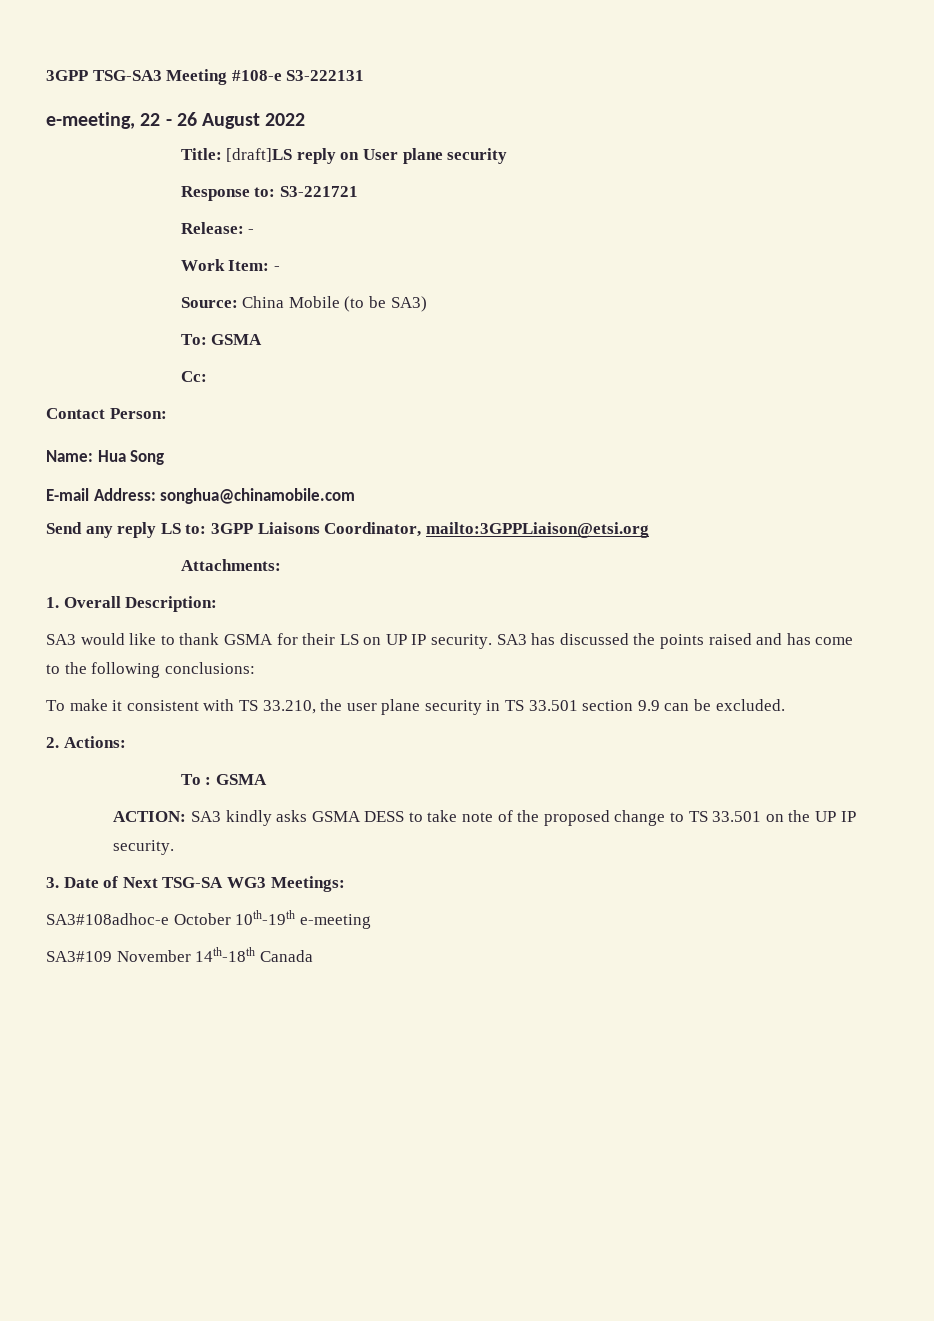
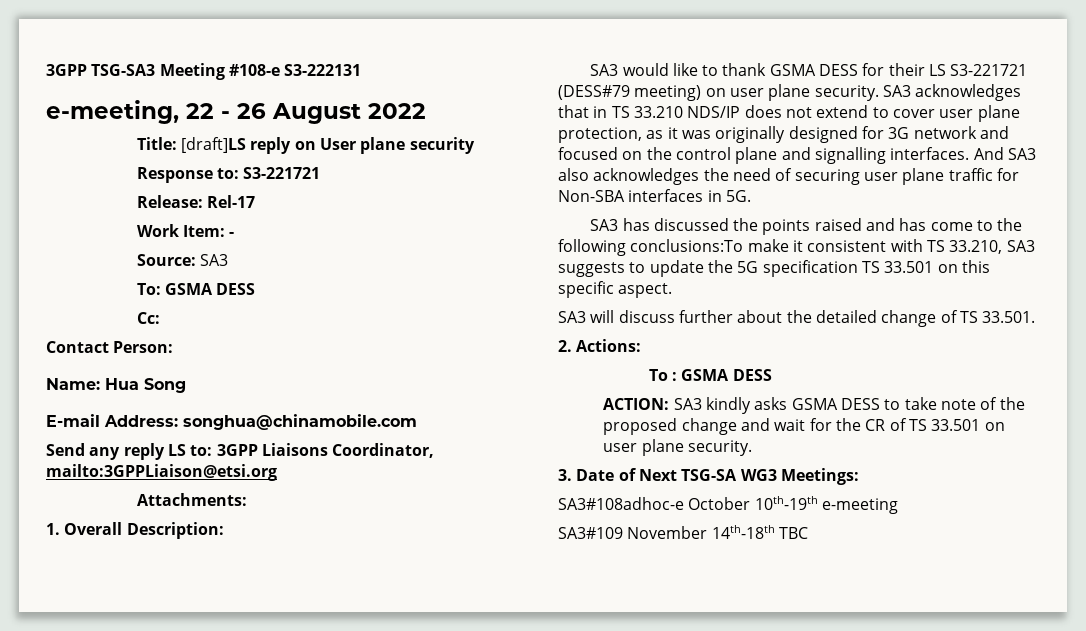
[248,229,255,234] - -> [207,195,256,208] Rel-17
[242,296,427,312] China Mobile (to be SA3) -> [200,254,229,266] SA3
(263, 339) none -> [216,283,256,295] DESS
(273, 639) none -> [819,64,859,76] DESS
[363,634,493,649] on UP IP security. -> [950,64,1028,76] [558,84,1022,101] [558,105,1020,122] [558,126,1009,143] [558,147,1036,164] [558,168,1019,185] [558,189,751,202] S3-221721 (DESS#79 meeting) on user plane security. SA3 acknowledges that in TS 33.210 NDS/IP does not extend to cover user plane protection, as it was originally designed for 3G network and focused on the control plane and signalling interfaces. And SA3 also acknowledges the need of securing user plane traffic for Non-SBA interfaces in 5G. //
[164,662,255,674] [46,700,65,711] conclusions: // To -> [630,239,744,252] conclusions:To
[320,699,785,715] the user plane security in TS 33.501 section 9.9 can be excluded. -> [1006,240,1035,252] [558,260,990,277] [558,281,673,298] [558,310,1036,327] SA3 suggests to update the 5G specification TS 33.501 on this specific aspect. // SA3 will discuss further about the detailed change of TS 33.501.
(267, 779) none -> [732,369,772,381] DESS
[670,810,856,822] to TS 33.501 on the UP IP -> [741,418,1005,431] [603,439,684,456] and wait for the CR of TS 33.501 on user plane
[259,950,313,962] Canada -> [778,527,808,539] TBC

